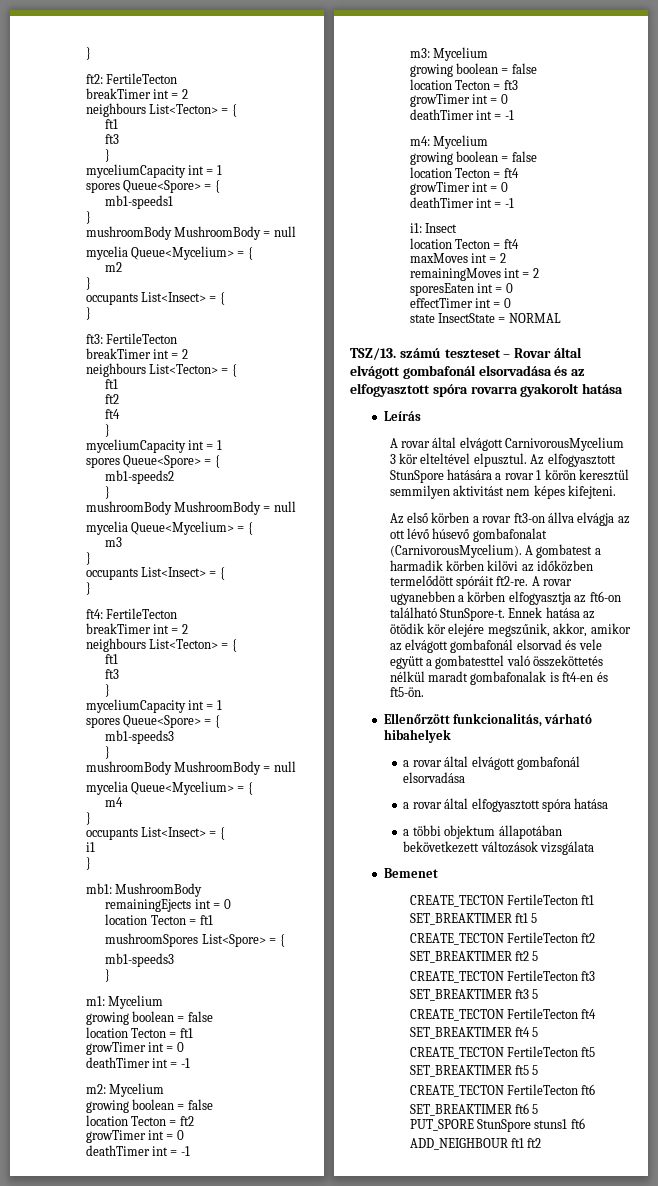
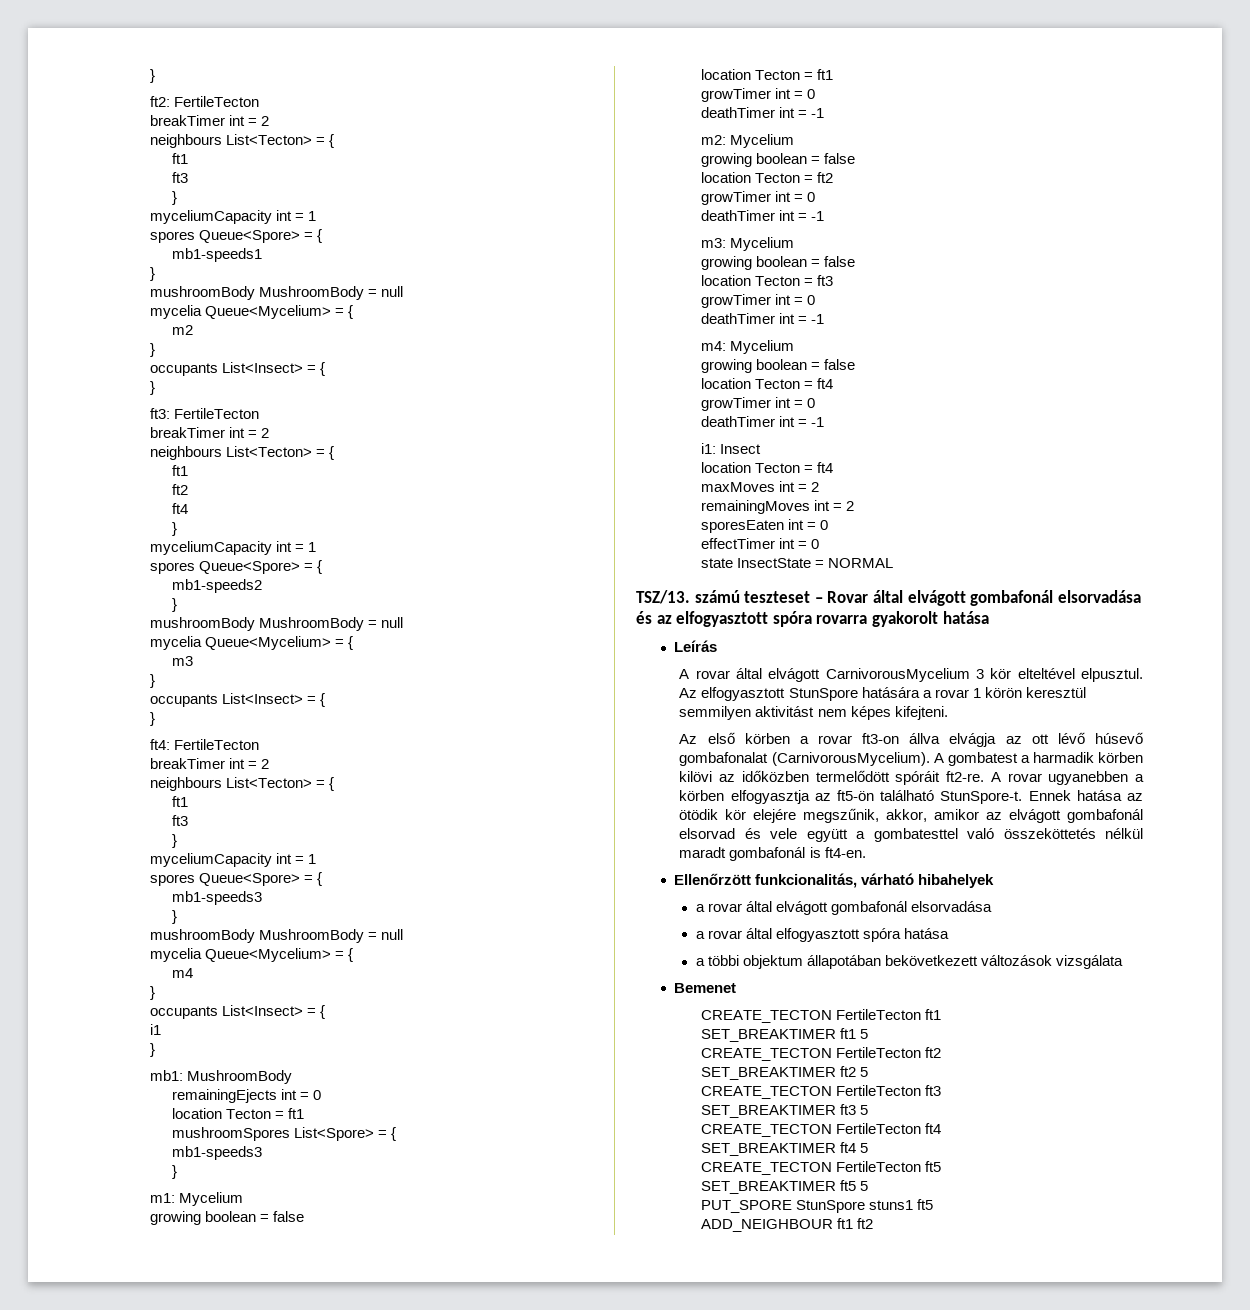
[589,591,621,602] ft6-on -> [836,790,874,801] ft5-ön
[470,671,608,685] [389,687,424,697] gombafonalak is ft4-en és ft5-ön. -> [729,847,866,861] gombafonál is ft4-en.
[409,1084,596,1097] [409,1103,539,1116] // CREATE_TECTON FertileTecton ft6 // SET_BREAKTIMER ft6 5 -> (869, 1186) none
[570,1118,585,1129] ft6 -> [917,1199,934,1210] ft5

